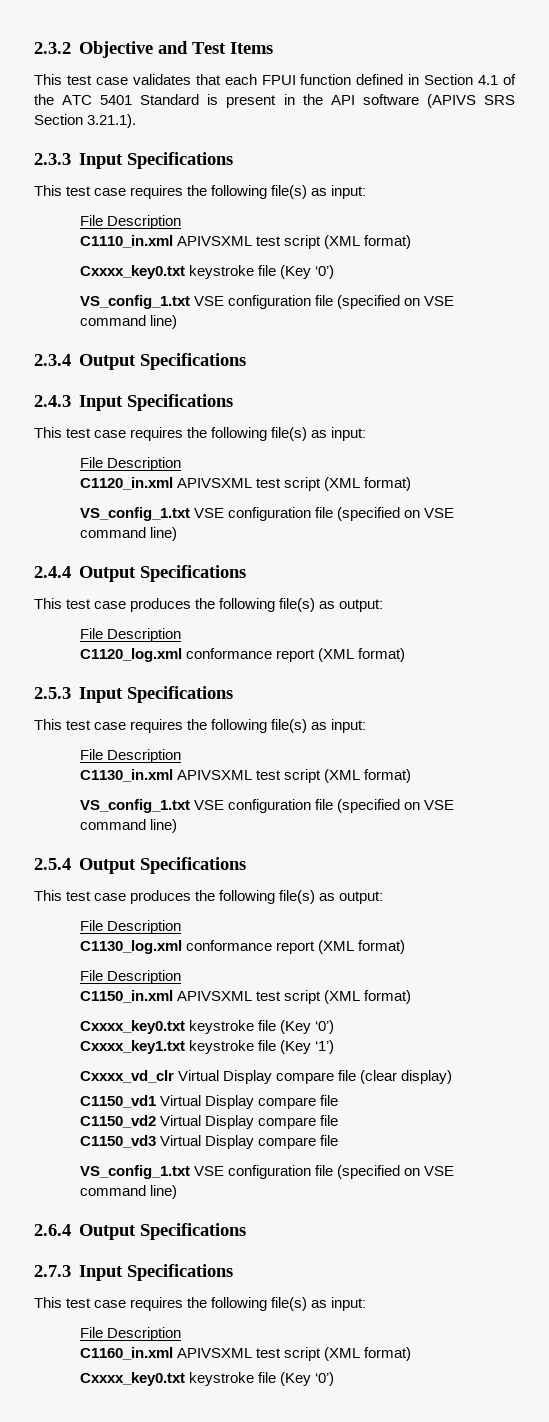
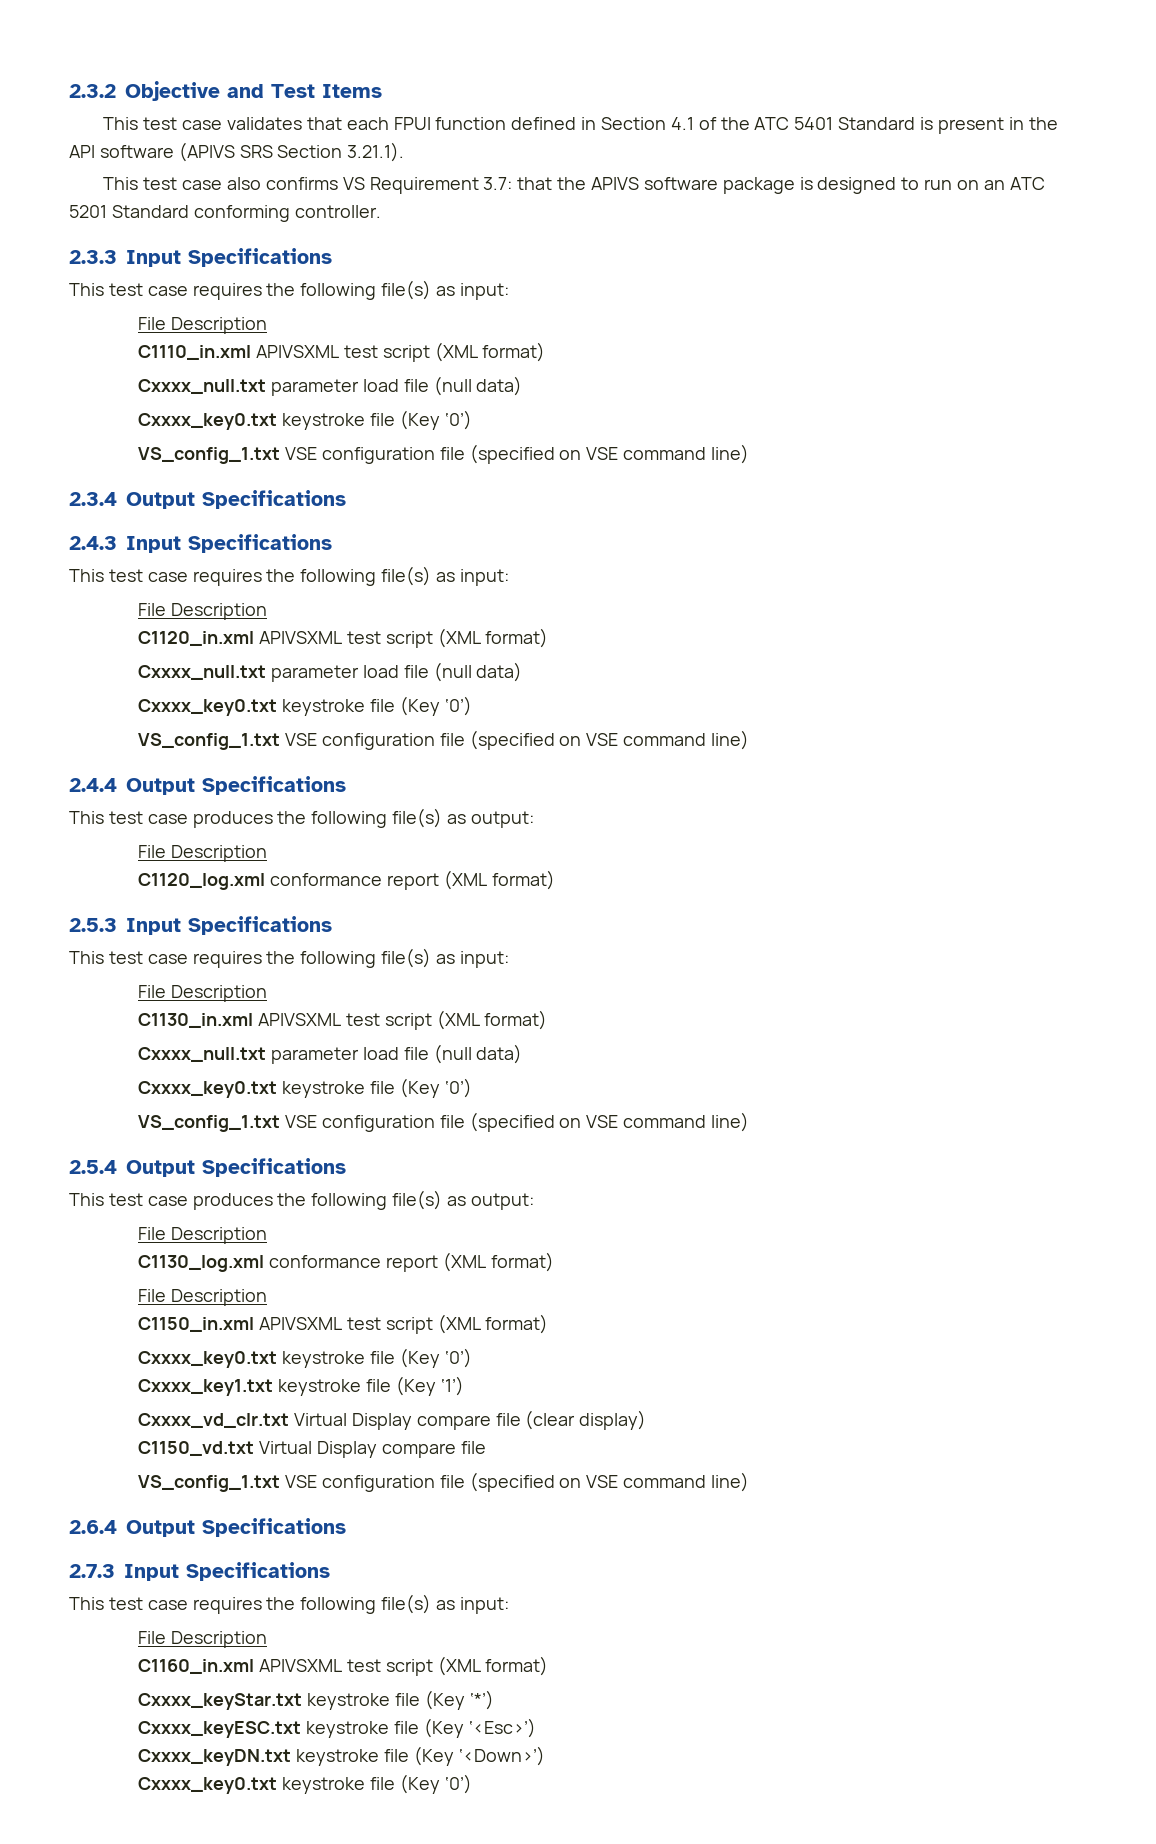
(137, 121) none -> [103,177,1045,194] [69,205,381,222] // This test case also confirms VS Requirement 3.7: that the APIVS software package is designed to run on an ATC 5201 Standard conforming controller.
(412, 242) none -> [138,376,523,396] // Cxxxx_null.txt parameter load file (null data)
(412, 484) none -> [138,662,523,682] [138,696,472,716] // Cxxxx_null.txt parameter load file (null data) // Cxxxx_key0.txt keystroke file (Key ‘0’)
(412, 776) none -> [138,1044,523,1064] [138,1078,472,1098] // Cxxxx_null.txt parameter load file (null data) // Cxxxx_key0.txt keystroke file (Key ‘0’)
[80,1070,175,1083] Cxxxx_vd_clr -> [138,1413,290,1428] Cxxxx_vd_clr.txt
[80,1095,339,1109] [80,1115,339,1129] [80,1135,157,1148] C1150_vd1 Virtual Display compare file // C1150_vd2 Virtual Display compare file // C1150_vd3 -> [138,1441,255,1456] C1150_vd.txt
(412, 1354) none -> [138,1690,494,1710] [138,1718,536,1738] [138,1746,545,1766] // Cxxxx_keyStar.txt keystroke file (Key ‘*’) // Cxxxx_keyESC.txt keystroke file (Key ‘<Esc>’) // Cxxxx_keyDN.txt keystroke file (Key ‘<Down>’)

